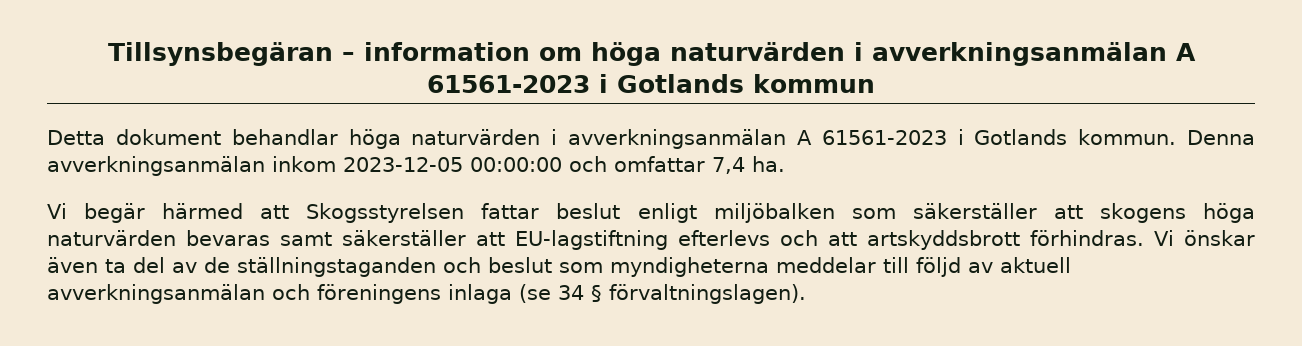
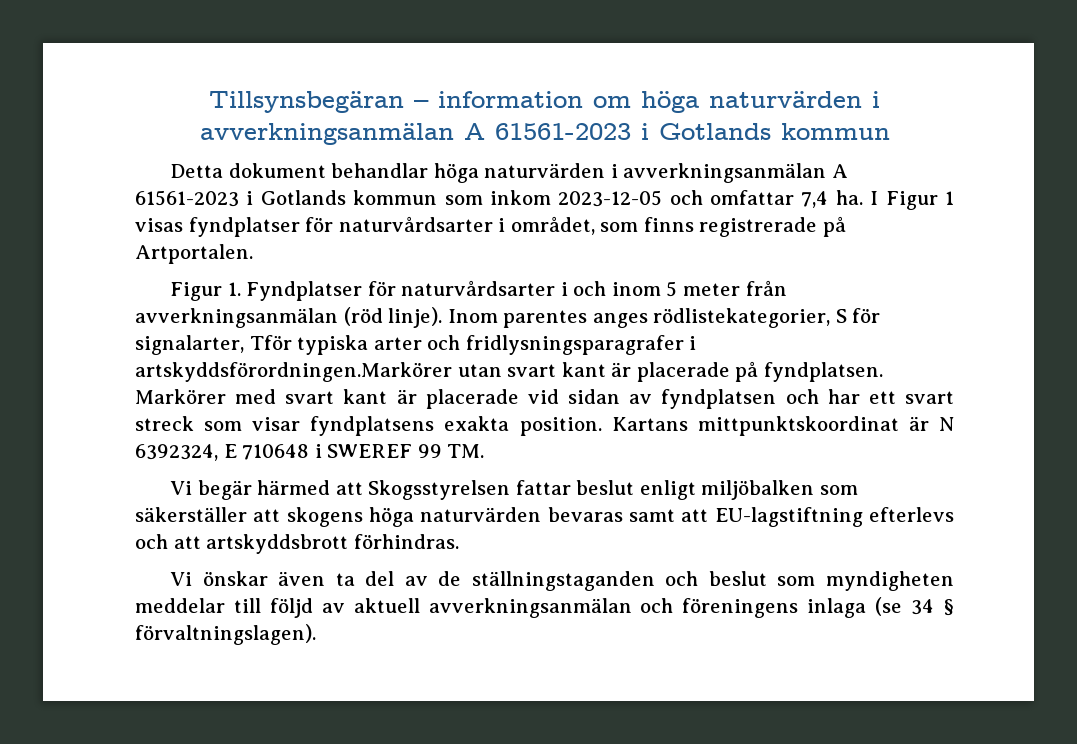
[1078,129,1255,145] [47,156,265,176] kommun. Denna avverkningsanmälan -> [353,190,483,205] kommun som
[469,157,562,172] 00:00:00 -> (663, 198) none
(785, 164) none -> [870,191,954,210] [135,216,846,237] [135,244,253,264] [170,280,787,301] [135,307,881,328] [135,335,697,355] [135,361,883,382] [135,389,955,409] [135,416,954,436] [135,444,485,461] I Figur 1 visas fyndplatser för naturvårdsarter i området, som finns registrerade på Artportalen. // Figur 1. Fyndplatser för naturvårdsarter i och inom 5 meter från avverkningsanmälan (röd linje). Inom parentes anges rödlistekategorier, S för signalarter, Tför typiska arter och fridlysningsparagrafer i artskyddsförordningen.Markörer utan svart kant är placerade på fyndplatsen. Markörer med svart kant är placerade vid sidan av fyndplatsen och har ett svart streck som visar fyndplatsens exakta position. Kartans mittpunktskoordinat är N 6392324, E 710648 i SWEREF 99 TM.
[342,230,467,246] säkerställer -> (675, 515) none
(1144, 238) none -> (459, 541) //
[610,257,769,277] myndigheterna -> [825,571,954,591] myndigheten

